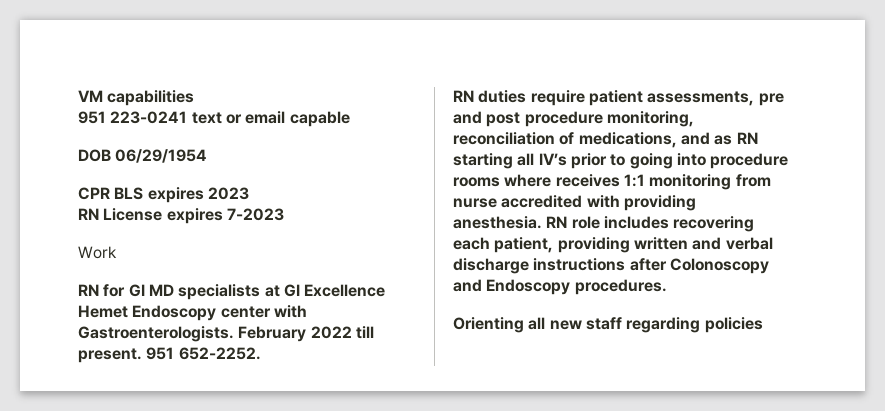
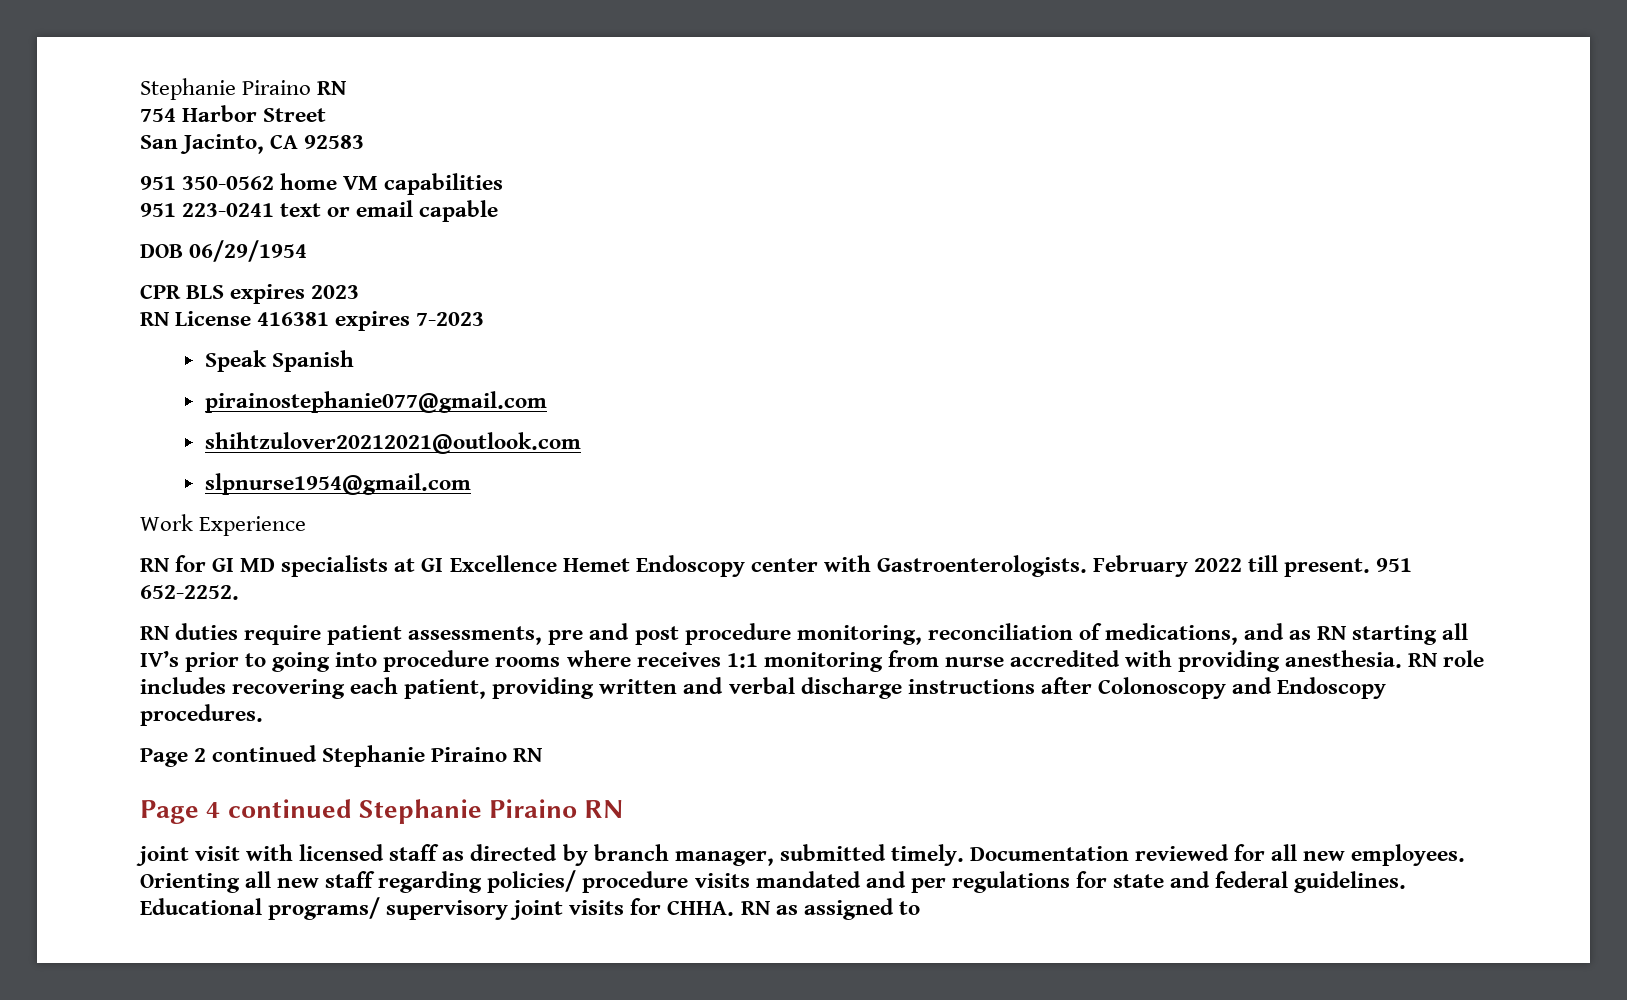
(78, 96) none -> [140,78,347,100] [140,105,327,122] [140,134,365,154] [140,173,338,190] Stephanie Piraino RN // 754 Harbor Street // San Jacinto, CA 92583 // 951 350-0562 home
(163, 214) none -> [257,312,330,326] 416381
(284, 214) none -> [205,350,355,372] [205,391,548,413] [205,432,582,454] [205,473,472,495] // Speak Spanish // pirainostephanie077@gmail.com // shihtzulover20212021@outlook.com // slpnurse1954@gmail.com
(117, 252) none -> [199,516,307,536] Experience
(667, 287) none -> [140,745,543,767] [140,799,624,824] [136,844,1466,866] Page 2 continued Stephanie Piraino RN // Page 4 continued Stephanie Piraino RN // joint visit with licensed staff as directed by branch manager, submitted timely. Documentation reviewed for all new employees.
[704,317,763,333] policies -> [487,870,1407,893] [140,897,920,920] policies/ procedure visits mandated and per regulations for state and federal guidelines. Educational programs/ supervisory joint visits for CHHA. RN as assigned to

